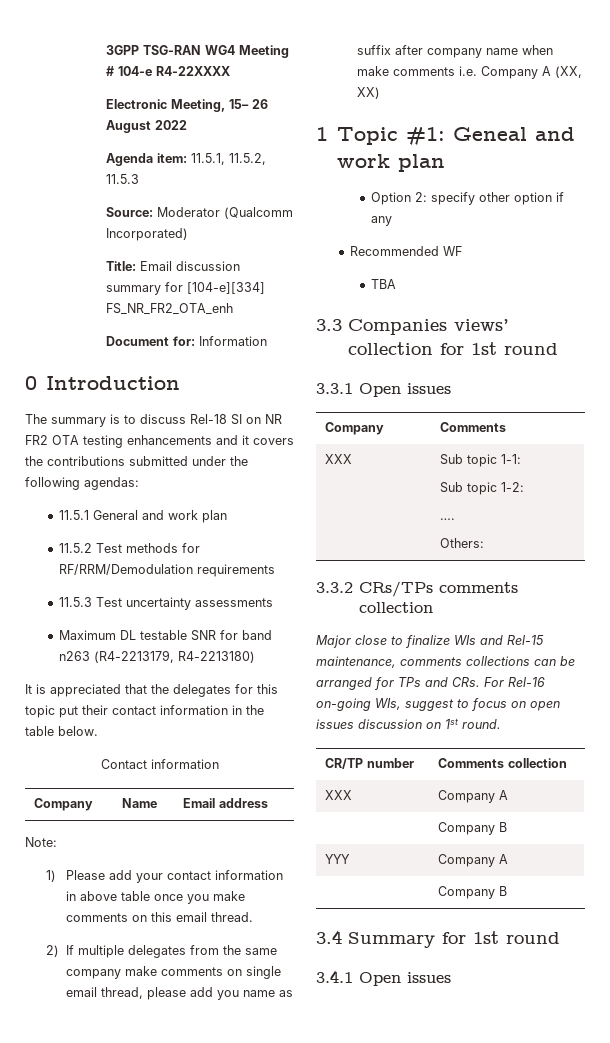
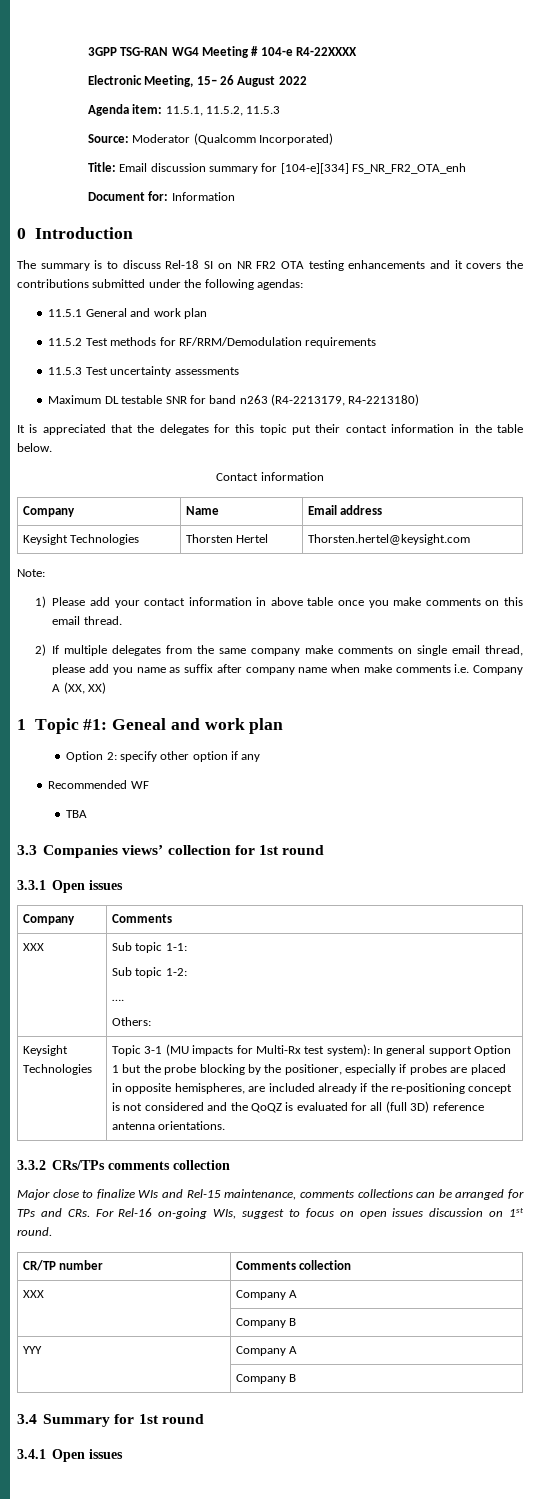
(269, 803) none -> [23,534,140,545] [186,534,269,543] [308,534,471,545] // Keysight Technologies | Thorsten Hertel | Thorsten.hertel@keysight.com
(485, 543) none -> [23,1045,69,1056] [23,1064,93,1075] [112,1044,512,1056] [112,1064,506,1075] [112,1083,513,1094] [112,1101,484,1113] [112,1121,226,1130] // Keysight Technologies | Topic 3-1 (MU impacts for Multi-Rx test system): In general support Option 1 but the probe blocking by the positioner, especially if probes are placed in opposite hemispheres, are included already if the re-positioning concept is not considered and the QoQZ is evaluated for all (full 3D) reference antenna orientations.

